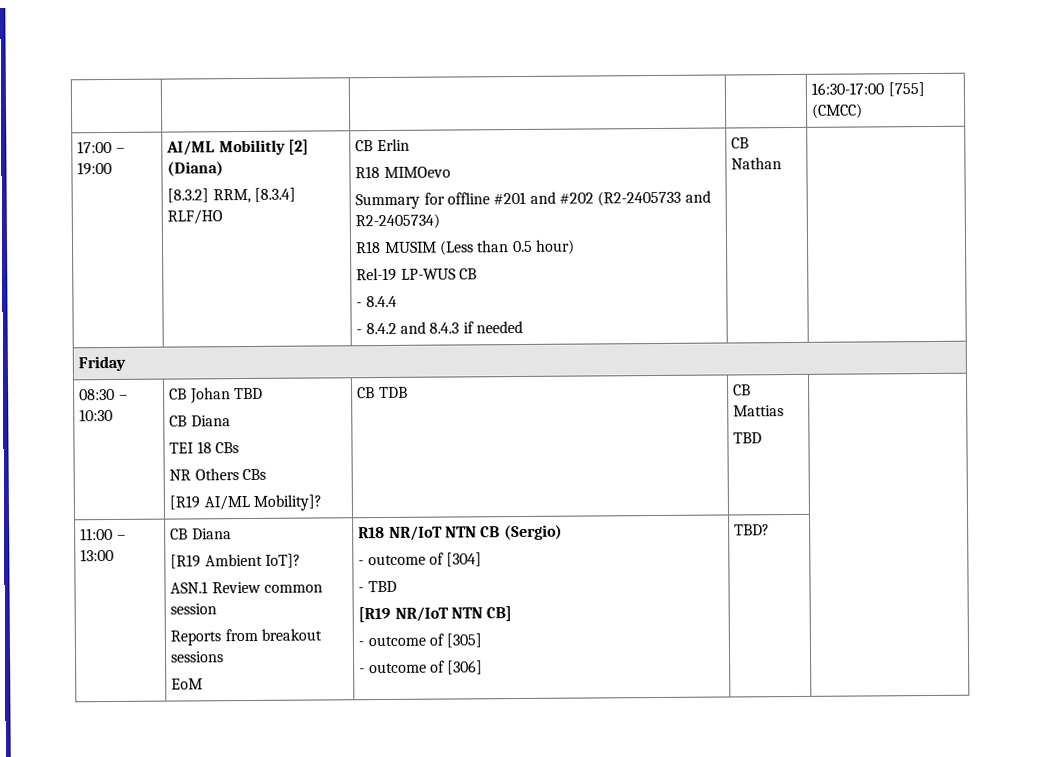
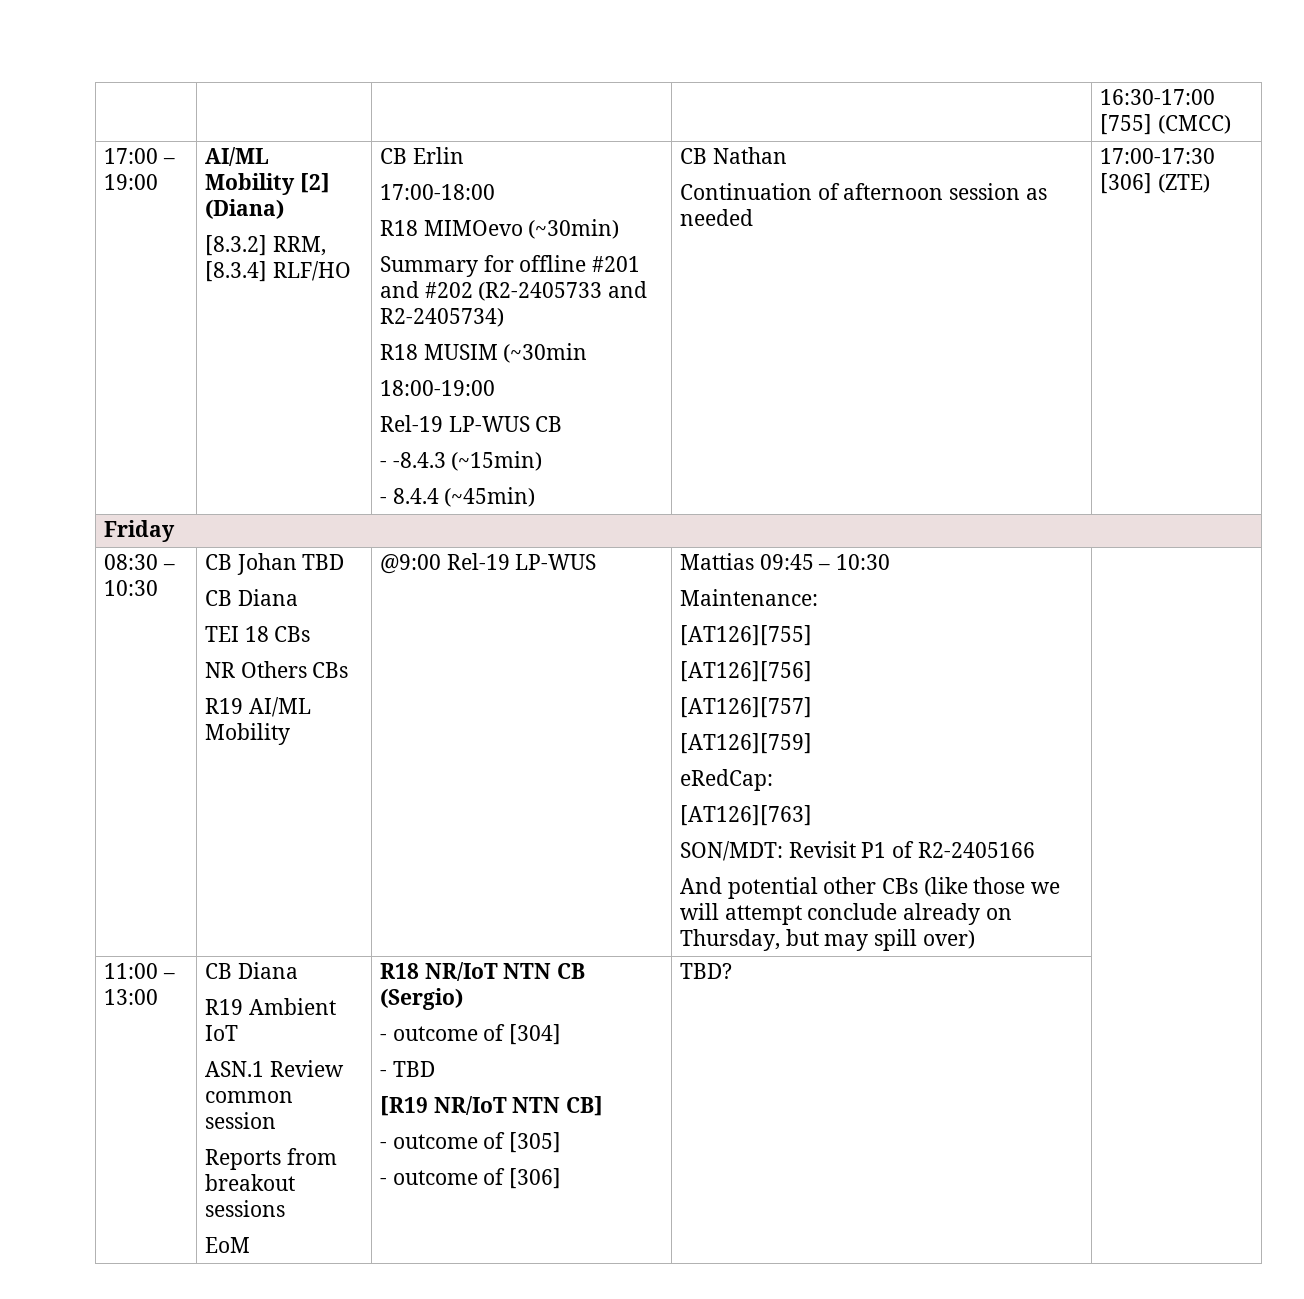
[218,139,286,156] Mobilitly -> [205,173,296,195] Mobility
(410, 145) none -> [380,184,496,200] // 17:00-18:00
(451, 172) none -> [528,219,620,239] (~30min)
[439,239,576,256] (Less than 0.5 hour) -> [503,343,588,363] [380,380,496,396] (~30min // 18:00-19:00
[365,295,397,308] [356,320,524,335] [731,137,750,149] [731,157,783,170] 8.4.4 // - 8.4.2 and 8.4.3 if needed | CB Nathan | -> [392,451,543,471] [380,487,536,507] [680,147,787,164] [680,183,1047,200] [680,209,754,226] [1100,148,1216,164] [1100,173,1210,194] -8.4.3 (~15min) // - 8.4.4 (~45min) | CB Nathan // Continuation of afternoon session as needed | 17:00-17:30 [306] (ZTE)
[169,494,323,511] [357,386,408,399] [733,384,752,396] [733,405,785,417] [733,432,763,444] [R19 AI/ML Mobility]? | CB TDB | CB Mattias // TBD -> [205,697,311,717] [205,723,291,745] [380,553,597,574] [680,553,891,570] [680,589,819,606] [680,625,813,646] [680,661,813,682] [680,697,813,718] [680,733,813,754] [680,769,774,791] [680,805,813,826] [680,841,1035,861] [680,877,1061,899] [680,903,1012,925] [680,929,975,951] R19 AI/ML Mobility | @9:00 Rel-19 LP-WUS | Mattias 09:45 – 10:30 // Maintenance: // [AT126][755] // [AT126][756] // [AT126][757] // [AT126][759] // eRedCap: // [AT126][763] // SON/MDT: Revisit P1 of R2-2405166 // And potential other CBs (like those we will attempt conclude already on Thursday, but may spill over)
[170,553,302,569] [R19 Ambient IoT]? -> [205,998,336,1015] [205,1025,239,1041] R19 Ambient IoT

